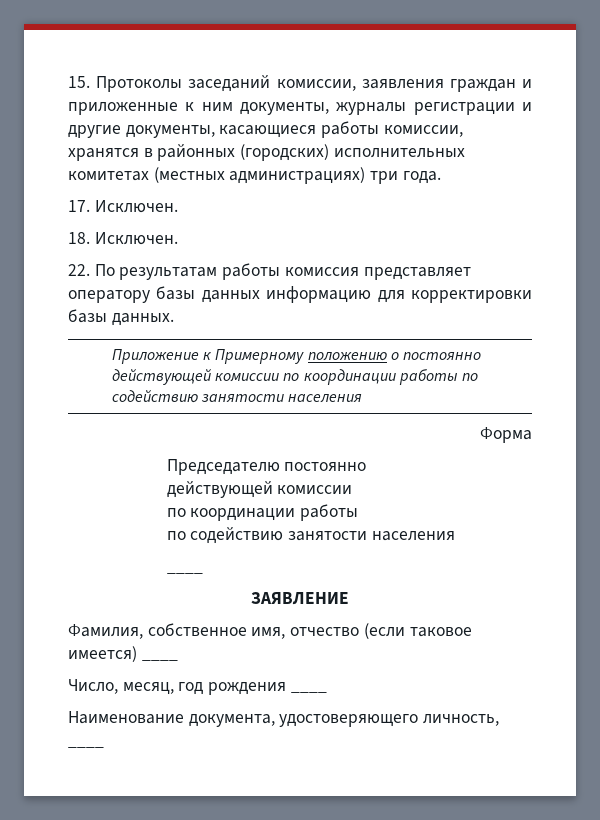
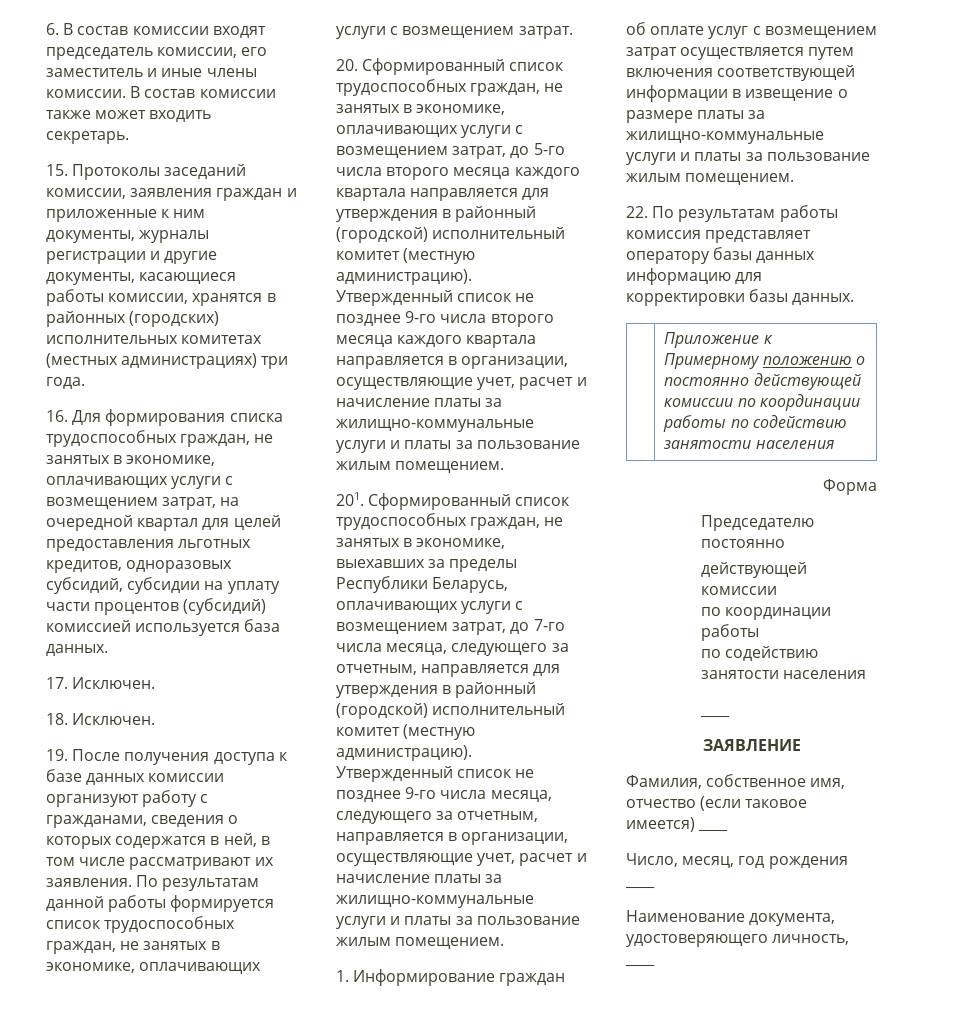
(68, 82) none -> [46,23,266,38] [46,47,268,60] [46,68,257,77] [46,86,276,98] [46,110,212,122] [46,131,129,144] 6. В состав комиссии входят председатель комиссии, его заместитель и иные члены комиссии. В состав комиссии также может входить секретарь. //
[68,200,178,213] [68,232,178,245] 17. Исключен. // 18. Исключен. -> [46,409,283,426] [46,430,274,447] [46,455,216,466] [46,476,234,489] [46,497,240,510] [46,515,281,531] [46,539,252,552] [46,560,233,573] [46,577,280,594] [46,598,267,615] [46,619,281,636] [46,644,108,656] [46,677,156,689] [46,713,156,725] [46,749,288,765] [46,769,225,785] [46,790,209,807] [46,815,239,828] [46,833,270,849] [46,857,274,870] [46,875,260,891] [46,895,275,912] [46,916,236,933] [46,941,220,954] [46,962,262,974] [336,26,573,39] [336,58,565,75] [336,79,564,96] [336,104,506,115] [336,125,524,138] [336,143,565,159] [336,167,580,180] [336,188,550,201] [336,206,537,222] [336,227,566,243] [336,248,476,264] [336,269,472,285] [336,290,535,306] [336,311,554,327] [336,335,537,348] [336,356,569,369] [336,377,587,390] [336,398,503,407] [336,419,534,432] [336,440,580,453] [336,461,505,473] [336,492,571,510] [336,513,564,530] [336,538,506,549] [336,559,518,572] [336,576,509,593] [336,601,524,614] [336,619,565,635] [336,643,569,656] [336,664,561,677] [336,682,537,698] [336,703,566,719] [336,724,476,740] [336,745,472,761] [336,766,535,782] [336,787,552,802] [336,811,539,824] [336,832,569,845] [336,853,587,866] [336,874,503,883] [336,895,534,908] [336,916,580,929] [336,937,505,949] [336,969,566,986] [626,22,877,39] [626,47,855,60] [626,65,856,81] [626,85,848,102] [626,110,766,123] [626,131,824,144] [626,152,870,165] [626,173,795,185] 16. Для формирования списка трудоспособных граждан, не занятых в экономике, оплачивающих услуги с возмещением затрат, на очередной квартал для целей предоставления льготных кредитов, одноразовых субсидий, субсидии на уплату части процентов (субсидий) комиссией используется база данных. // 17. Исключен. // 18. Исключен. // 19. После получения доступа к базе данных комиссии организуют работу с гражданами, сведения о которых содержатся в ней, в том числе рассматривают их заявления. По результатам данной работы формируется список трудоспособных граждан, не занятых в экономике, оплачивающих услуги с возмещением затрат. // 20. Сформированный список трудоспособных граждан, не занятых в экономике, оплачивающих услуги с возмещением затрат, до 5-го числа второго месяца каждого квартала направляется для утверждения в районный (городской) исполнительный комитет (местную администрацию). Утвержденный список не позднее 9-го числа второго месяца каждого квартала направляется в организации, осуществляющие учет, расчет и начисление платы за жилищно-коммунальные услуги и платы за пользование жилым помещением. // 201. Сформированный список трудоспособных граждан, не занятых в экономике, выехавших за пределы Республики Беларусь, оплачивающих услуги с возмещением затрат, до 7-го числа месяца, следующего за отчетным, направляется для утверждения в районный (городской) исполнительный комитет (местную администрацию). Утвержденный список не позднее 9-го числа месяца, следующего за отчетным, направляется в организации, осуществляющие учет, расчет и начисление платы за жилищно-коммунальные услуги и платы за пользование жилым помещением. // 1. Информирование граждан об оплате услуг с возмещением затрат осуществляется путем включения соответствующей информации в извещение о размере платы за жилищно-коммунальные услуги и платы за пользование жилым помещением.

